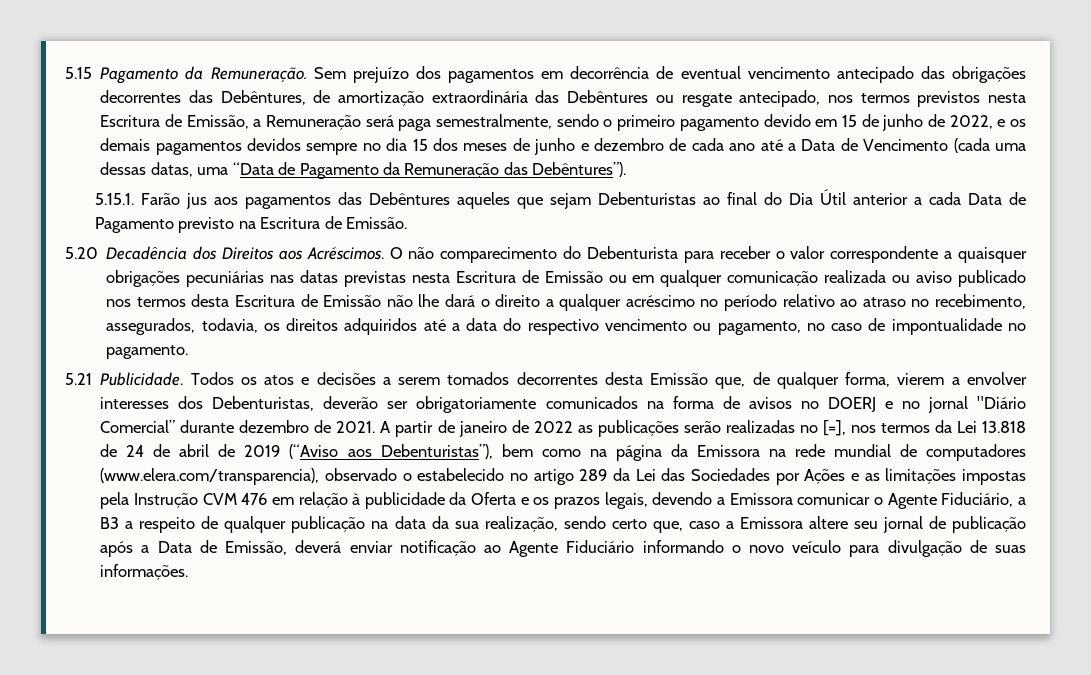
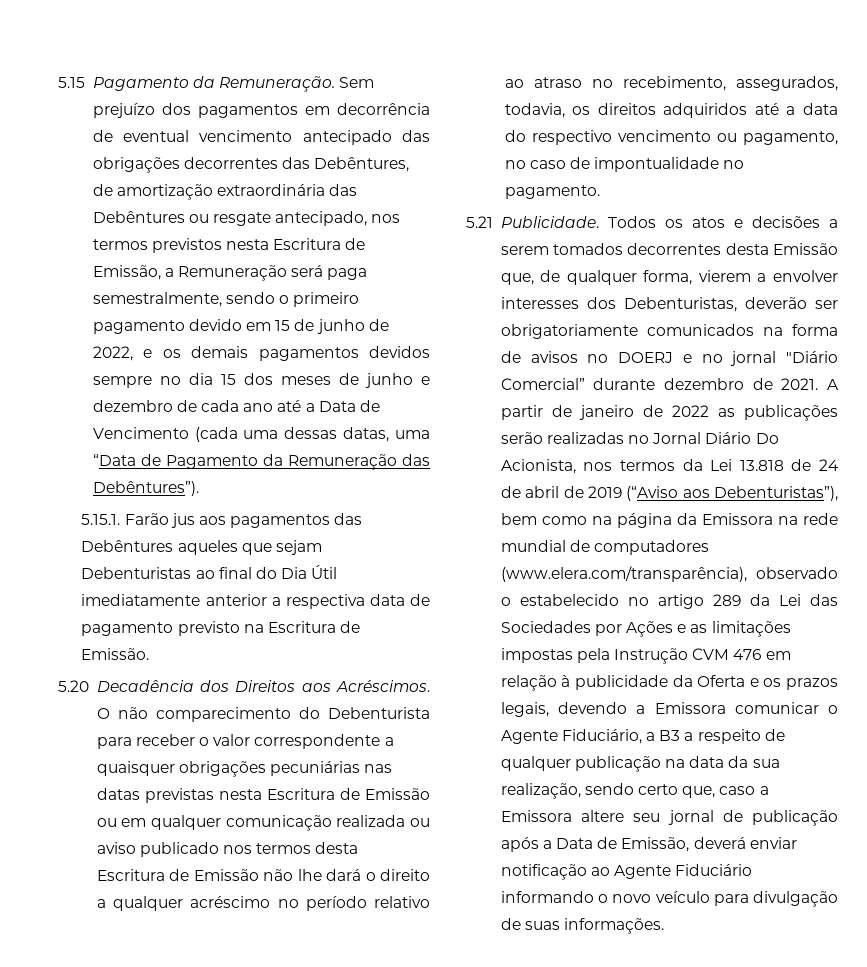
(847, 197) none -> [81,594,201,606] imediatamente
[929,192,1026,205] [95,217,175,233] cada Data de Pagamento -> [285,594,431,609] [81,622,174,636] respectiva data de pagamento
[822,420,846,436] [=], -> [652,432,779,444] [500,459,576,474] Jornal Diário Do Acionista,
[100,468,320,485] (www.elera.com/transparencia), -> [500,566,747,582] (www.elera.com/transparência),

